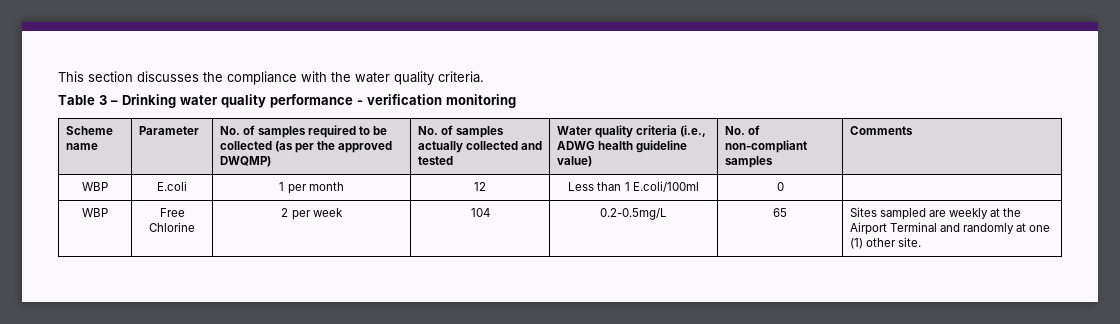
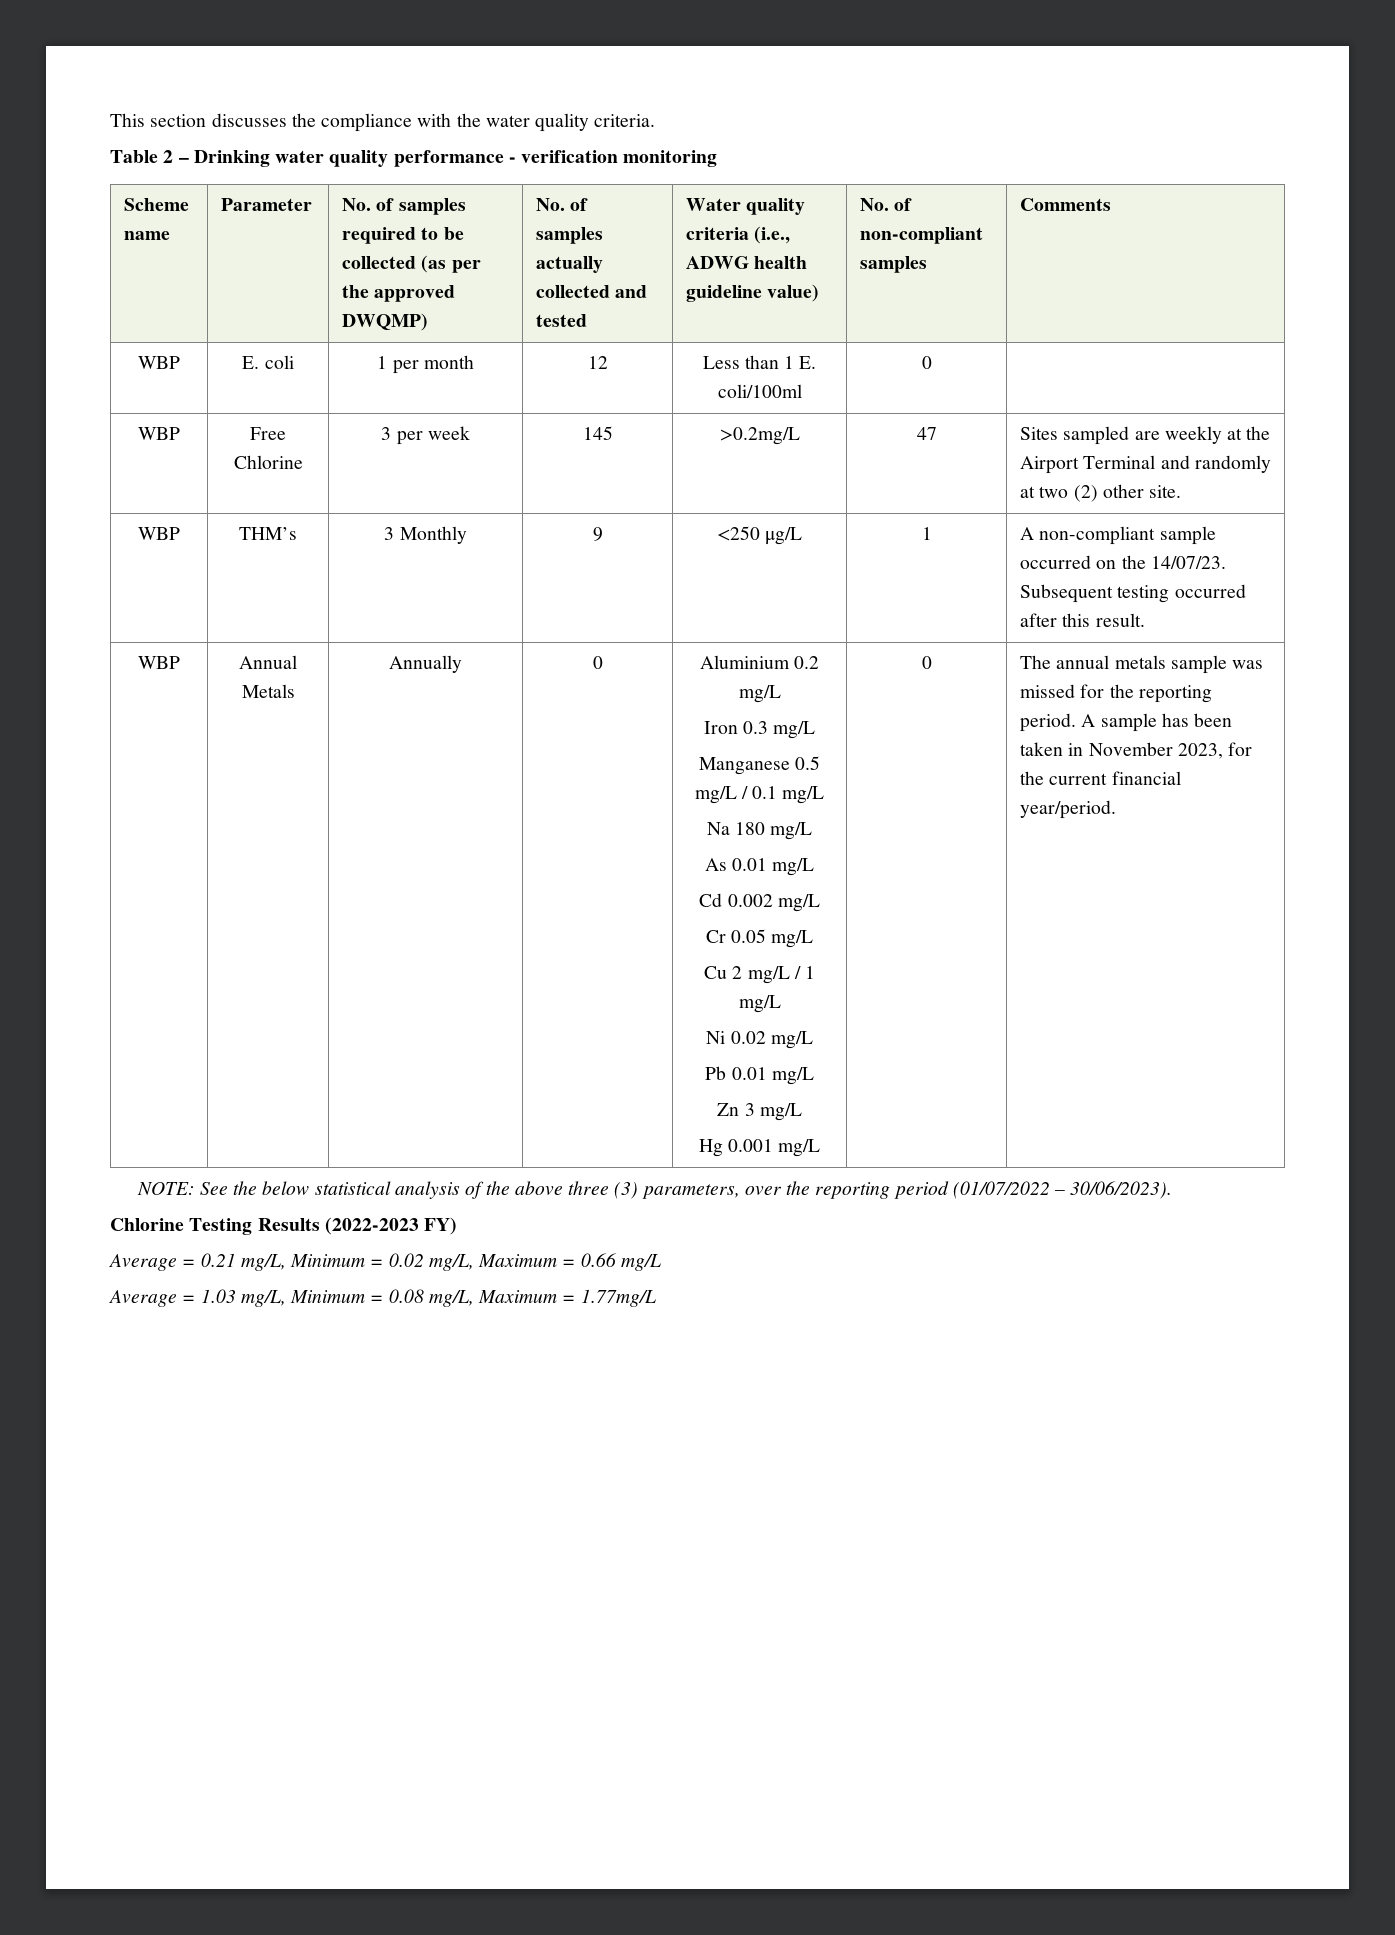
[99,95,107,105] 3 -> [163,150,174,163] 2
[157,181,187,191] E.coli -> [242,355,294,369] E. coli
[632,181,699,193] E.coli/100ml -> [799,356,817,369] [717,384,802,398] E. coli/100ml
[281,208,289,217] 2 -> [381,427,392,440] 3
[470,208,490,217] [600,208,667,220] [773,208,787,217] 104 | 0.2-0.5mg/L | 65 -> [582,426,613,440] [719,427,800,445] [916,427,937,440] 145 | >0.2mg/L | 47
[1029,225,1051,232] [849,238,863,249] one (1) -> [1039,485,1098,502] two (2)
(921, 242) none -> [138,527,180,540] [239,527,297,540] [384,526,467,544] [592,527,603,541] [716,526,803,545] [921,527,932,540] [1019,526,1216,545] [1019,555,1226,569] [1019,584,1246,603] [1019,613,1145,627] [138,656,180,669] [239,655,297,669] [241,684,295,698] [389,655,462,673] [592,656,603,669] [699,655,820,669] [738,685,781,703] [703,721,816,739] [698,756,821,775] [694,786,825,804] [706,822,813,840] [704,858,815,876] [699,893,820,912] [705,929,814,948] [703,966,816,984] [738,995,781,1013] [706,1031,813,1049] [705,1066,814,1085] [717,1103,802,1121] [698,1139,821,1157] [921,656,932,669] [1019,655,1264,674] [1019,684,1212,703] [1019,713,1233,732] [1019,742,1253,759] [1019,771,1181,785] [1019,800,1116,819] [136,1181,1173,1199] [110,1217,458,1235] [109,1253,661,1271] [109,1289,656,1307] // WBP | THM’s | 3 Monthly | 9 | <250 μg/L | 1 | A non-compliant sample occurred on the 14/07/23. Subsequent testing occurred after this result. // WBP | Annual Metals | Annually | 0 | Aluminium 0.2 mg/L // Iron 0.3 mg/L // Manganese 0.5 mg/L / 0.1 mg/L // Na 180 mg/L // As 0.01 mg/L // Cd 0.002 mg/L // Cr 0.05 mg/L // Cu 2 mg/L / 1 mg/L // Ni 0.02 mg/L // Pb 0.01 mg/L // Zn 3 mg/L // Hg 0.001 mg/L | 0 | The annual metals sample was missed for the reporting period. A sample has been taken in November 2023, for the current financial year/period. // NOTE: See the below statistical analysis of the above three (3) parameters, over the reporting period (01/07/2022 – 30/06/2023). // Chlorine Testing Results (2022-2023 FY) // Average = 0.21 mg/L, Minimum = 0.02 mg/L, Maximum = 0.66 mg/L // Average = 1.03 mg/L, Minimum = 0.08 mg/L, Maximum = 1.77mg/L

